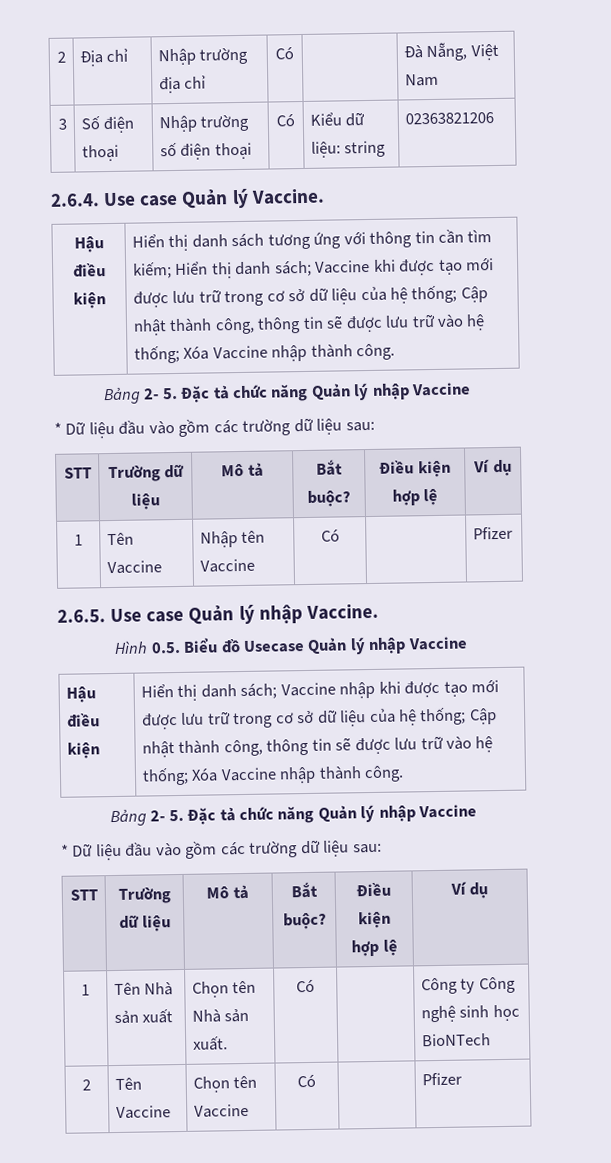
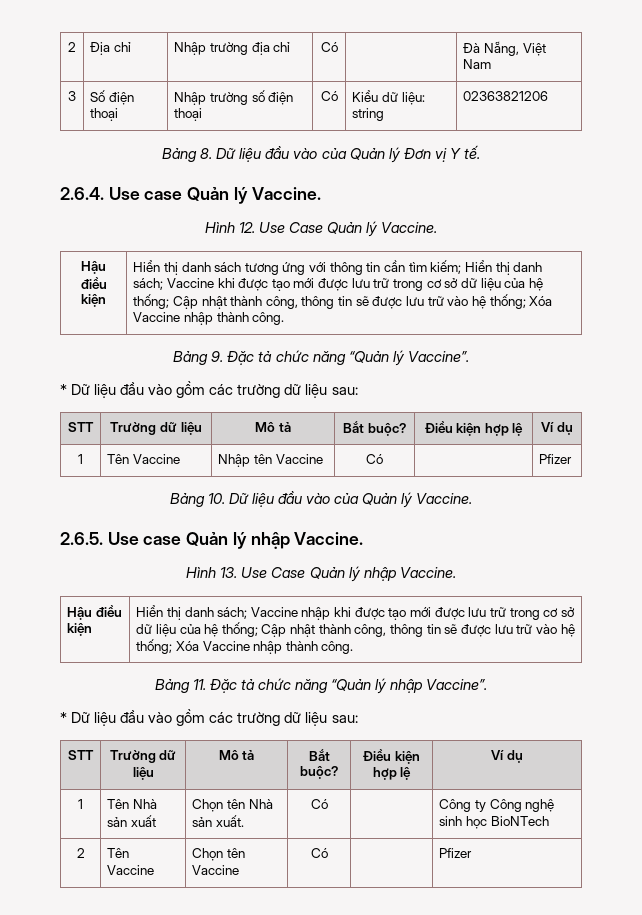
(494, 118) none -> [162,145,480,163] // Bảng 8. Dữ liệu đầu vào của Quản lý Đơn vị Y tế.
(325, 196) none -> [204,221,438,237] // Hình 12. Use Case Quản lý Vaccine.
[143,382,472,403] 2- 5. Đặc tả chức năng Quản lý nhập Vaccine -> [211,350,469,366] 9. Đặc tả chức năng “Quản lý Vaccine”.
(513, 533) none -> [169,491,473,508] // Bảng 10. Dữ liệu đầu vào của Quản lý Vaccine.
[150,636,468,655] 0.5. Biểu đồ Usecase Quản lý nhập Vaccine -> [220,566,456,582] 13. Use Case Quản lý nhập Vaccine.
[150,804,478,825] 2- 5. Đặc tả chức năng Quản lý nhập Vaccine -> [192,678,488,694] 11. Đặc tả chức năng “Quản lý nhập Vaccine”.

